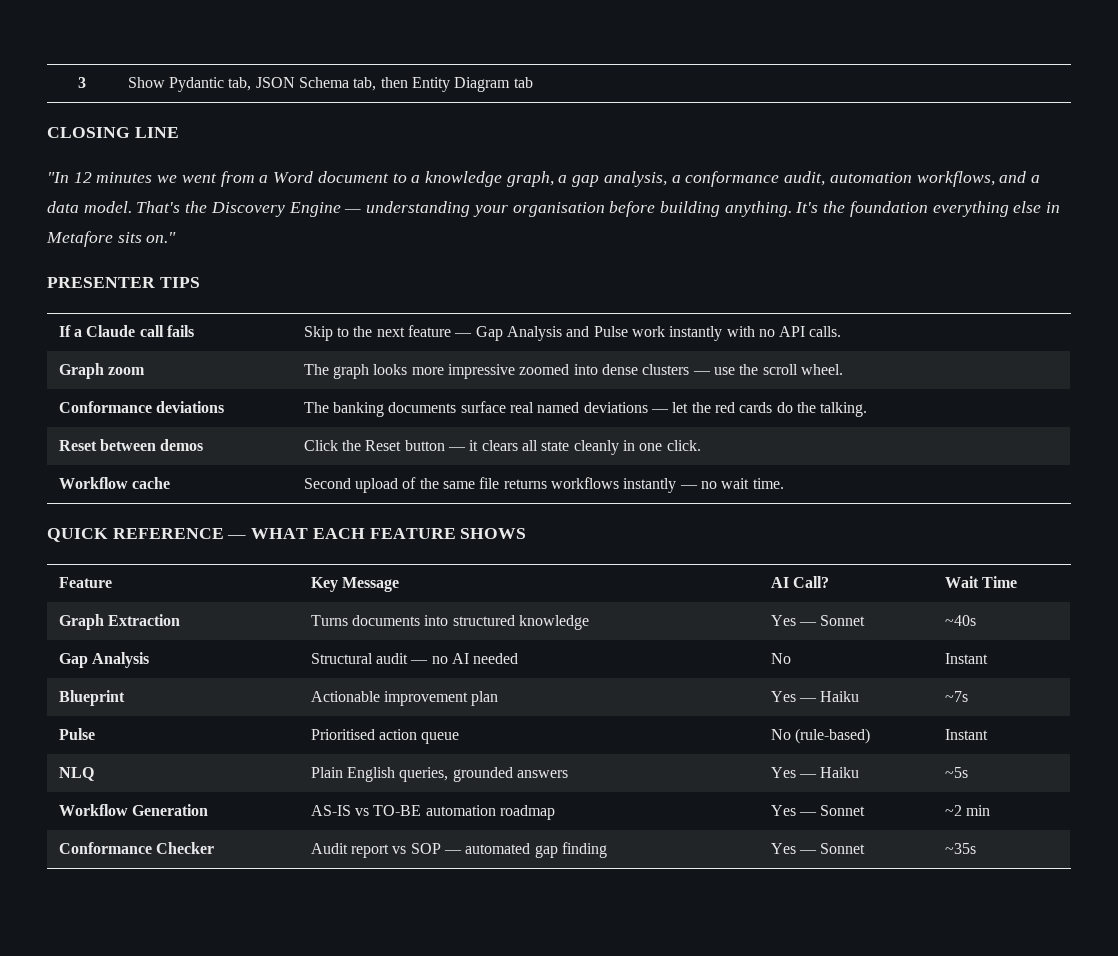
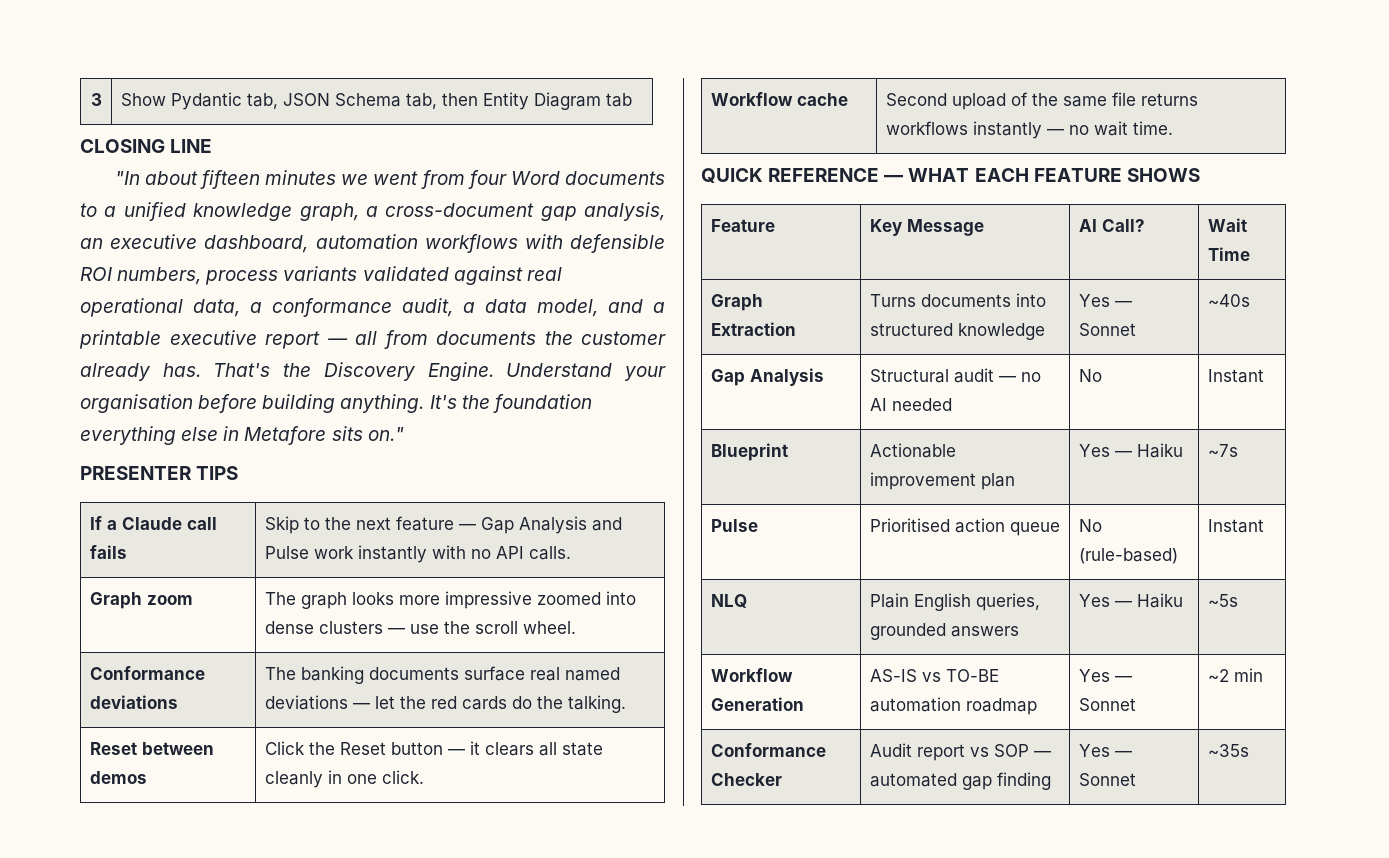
[73,172,92,183] 12 -> [144,170,261,189] about fifteen
[259,171,389,183] a Word document -> [467,170,665,189] four Word documents
(421, 179) none -> [123,202,186,221] unified
(568, 179) none -> [385,203,535,217] cross-document
[671,171,1040,187] [47,201,471,217] a conformance audit, automation workflows, and a data model. That's the Discovery Engine — understanding -> [80,234,665,253] [80,266,562,285] [80,298,665,317] [79,330,666,349] [80,362,613,381] an executive dashboard, automation workflows with defensible ROI numbers, process variants validated against real operational data, a conformance audit, a data model, and a printable executive report — all from documents the customer already has. That's the Discovery Engine. Understand

